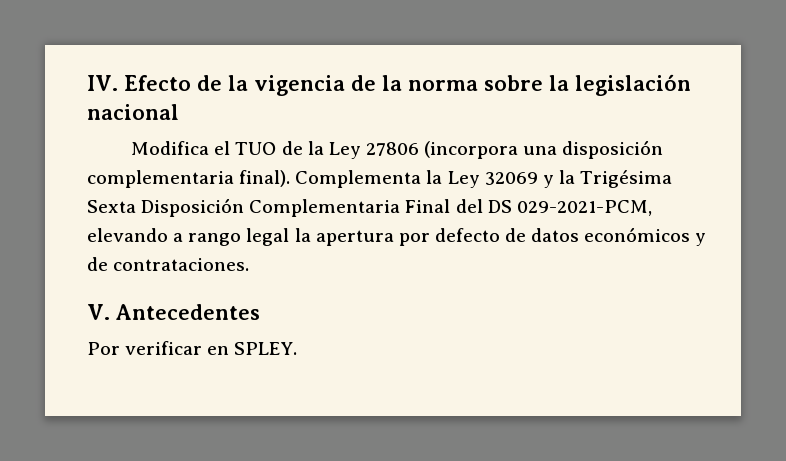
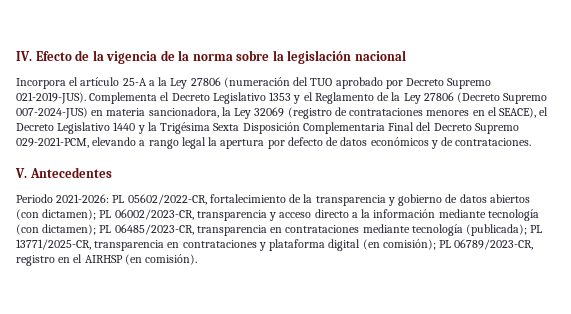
[131,140,664,159] [87,170,538,188] Modifica el TUO de la Ley 27806 (incorpora una disposición complementaria final). Complementa la Ley 32069 -> [16,77,492,89] [16,92,548,104] [16,107,549,119] [16,122,136,134] Incorpora el artículo 25-A a la Ley 27806 (numeración del TUO aprobado por Decreto Supremo 021-2019-JUS). Complementa el Decreto Legislativo 1353 y el Reglamento de la Ley 27806 (Decreto Supremo 007-2024-JUS) en materia sancionadora, la Ley 32069 (registro de contrataciones menores en el SEACE), el Decreto Legislativo 1440
[487,200,512,213] DS -> [433,123,519,134] Decreto Supremo
[87,341,298,355] Por verificar en SPLEY. -> [16,194,530,206] [16,209,539,221] [16,224,543,236] [16,239,534,251] [16,254,198,266] Periodo 2021-2026: PL 05602/2022-CR, fortalecimiento de la transparencia y gobierno de datos abiertos (con dictamen); PL 06002/2023-CR, transparencia y acceso directo a la información mediante tecnología (con dictamen); PL 06485/2023-CR, transparencia en contrataciones mediante tecnología (publicada); PL 13771/2025-CR, transparencia en contrataciones y plataforma digital (en comisión); PL 06789/2023-CR, registro en el AIRHSP (en comisión).

